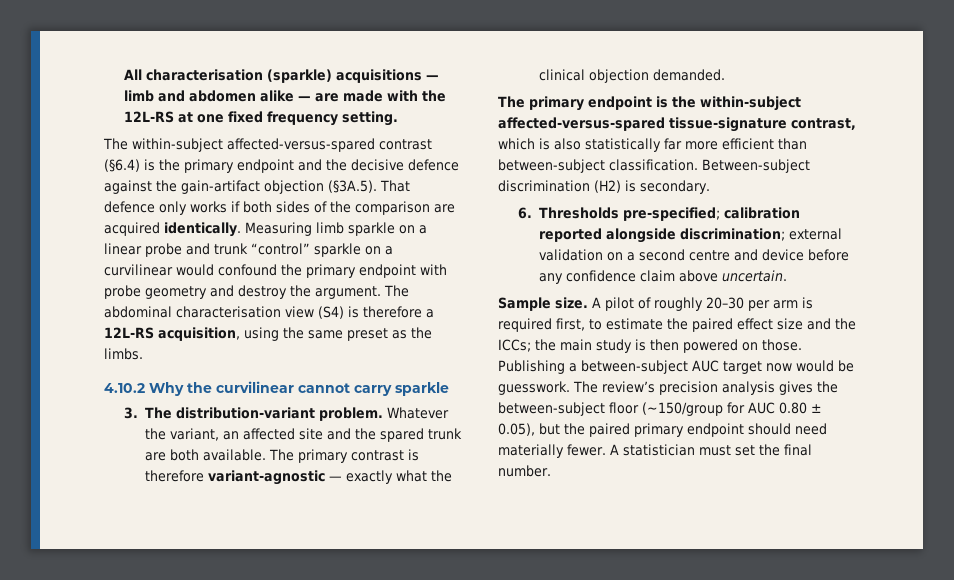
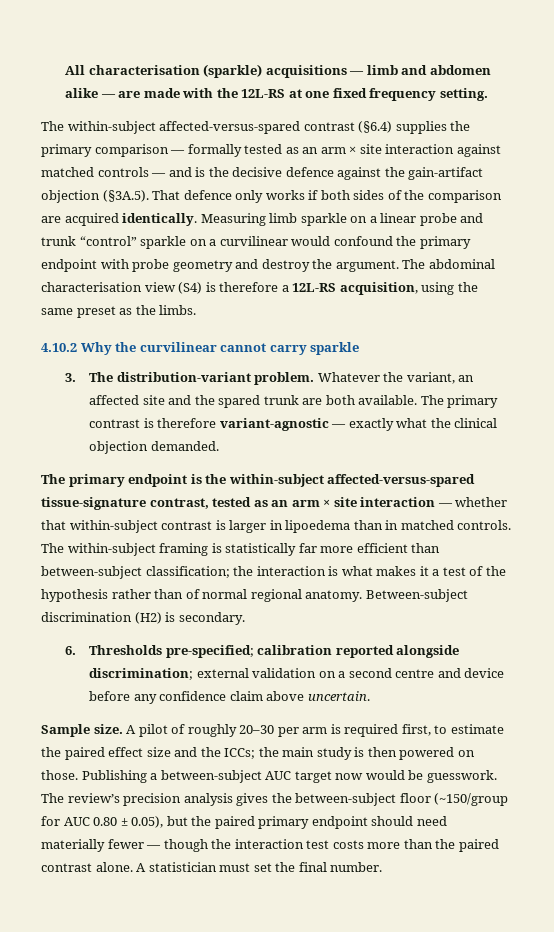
[144,159,322,173] is the primary endpoint and -> [395,121,471,134] [41,144,501,157] [41,167,206,177] supplies the primary comparison — formally tested as an arm × site interaction against matched controls — and is
[498,138,581,150] which is also -> [212,497,508,507] [41,520,512,533] [41,543,222,556] tested as an arm × site interaction — whether that within-subject contrast is larger in lipoedema than in matched controls. The within-subject framing is
[609,159,698,171] classification. -> [145,566,506,578] [41,589,363,602] classification; the interaction is what makes it a test of the hypothesis rather than of normal regional anatomy.
[567,444,606,456] fewer. -> [107,839,499,852] [41,862,133,872] fewer — though the interaction test costs more than the paired contrast alone.

